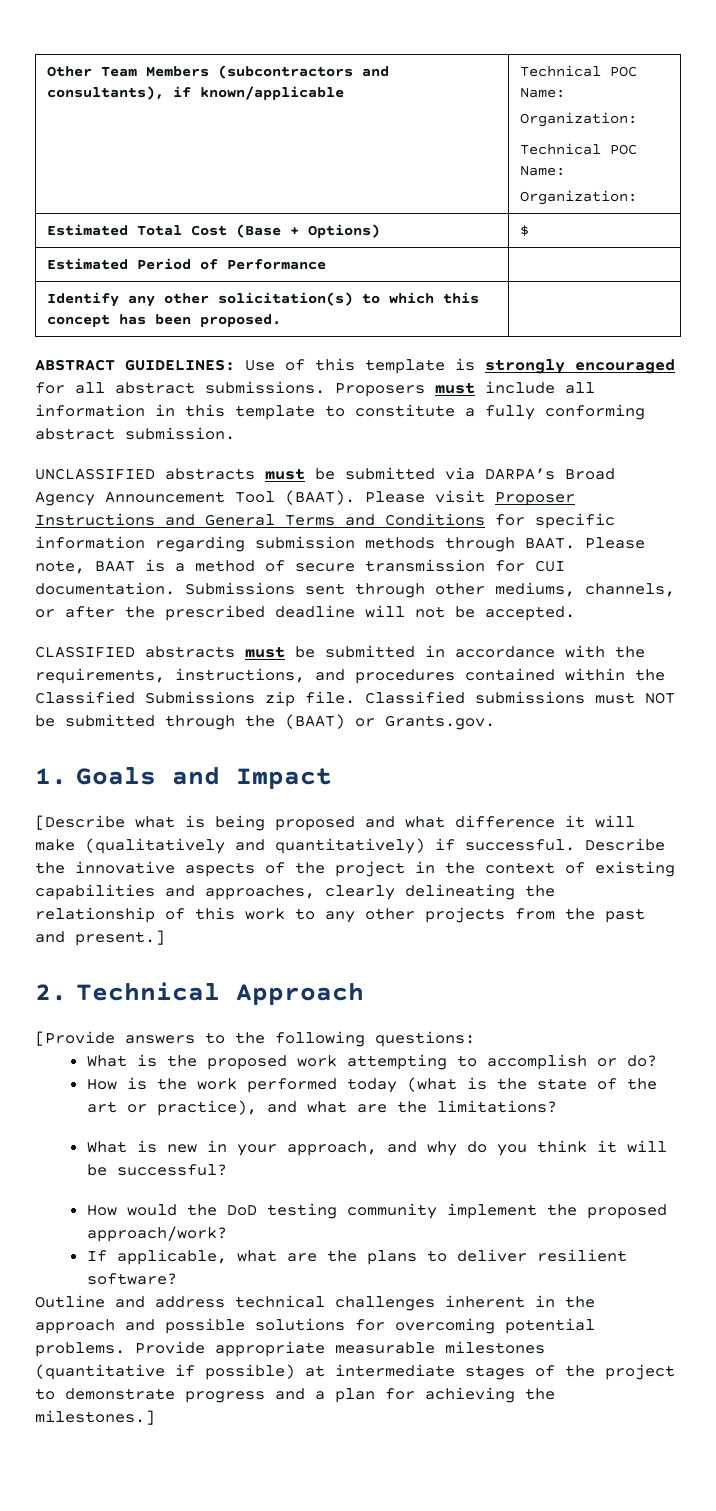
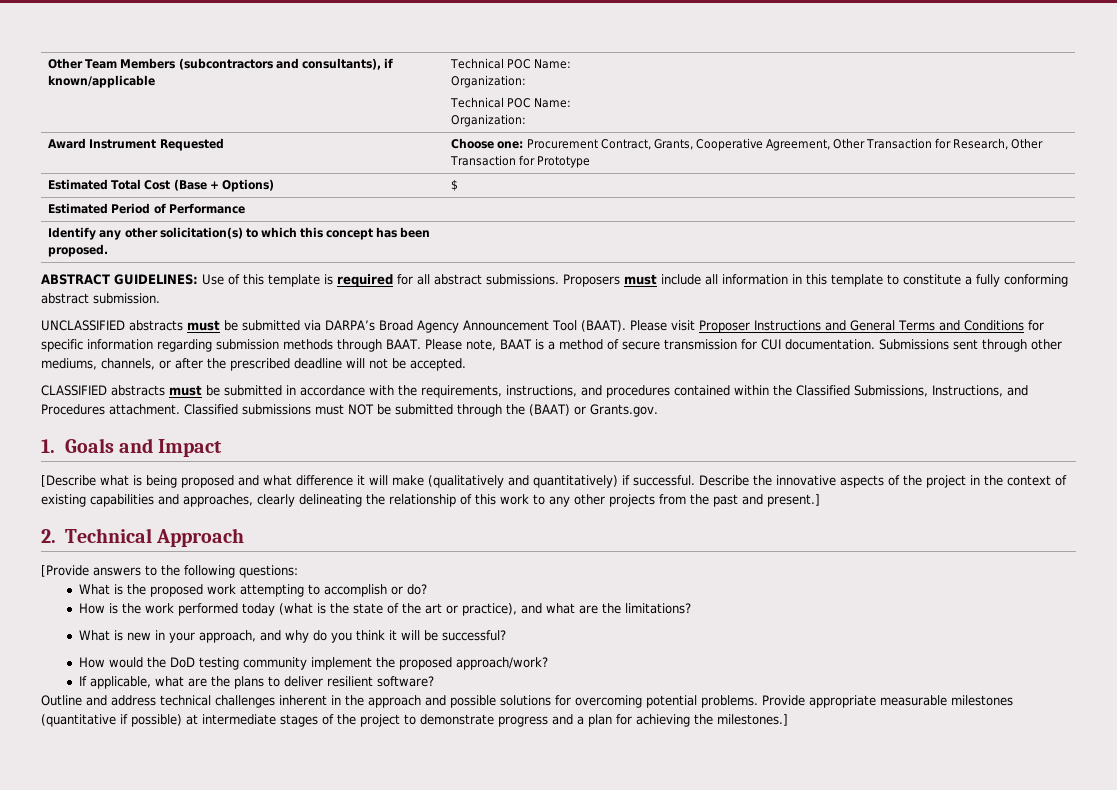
(638, 197) none -> [48,138,224,151] [451,138,1044,151] [450,155,591,168] // Award Instrument Requested | Choose one: Procurement Contract, Grants, Cooperative Agreement, Other Transaction for Research, Other Transaction for Prototype
[485,359,675,374] strongly encouraged -> [337,274,393,287] required
[145,691,355,707] Submissions zip file. -> [854,385,1028,397] [41,404,180,415] Submissions, Instructions, and Procedures attachment.

